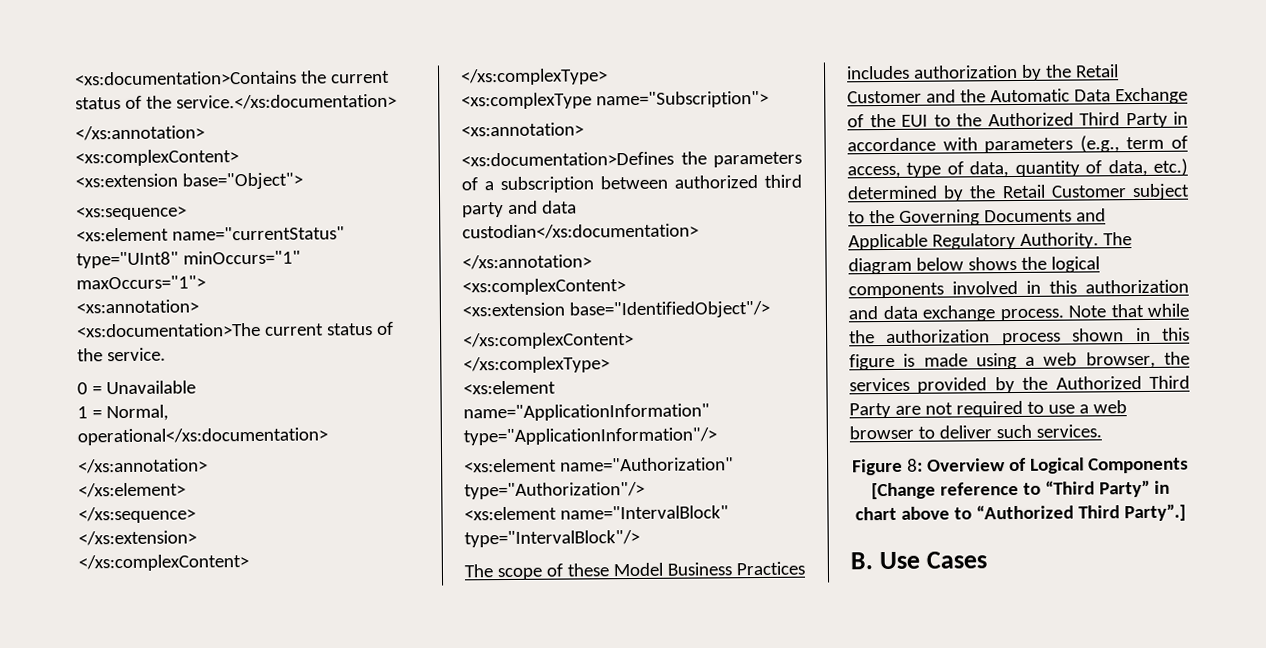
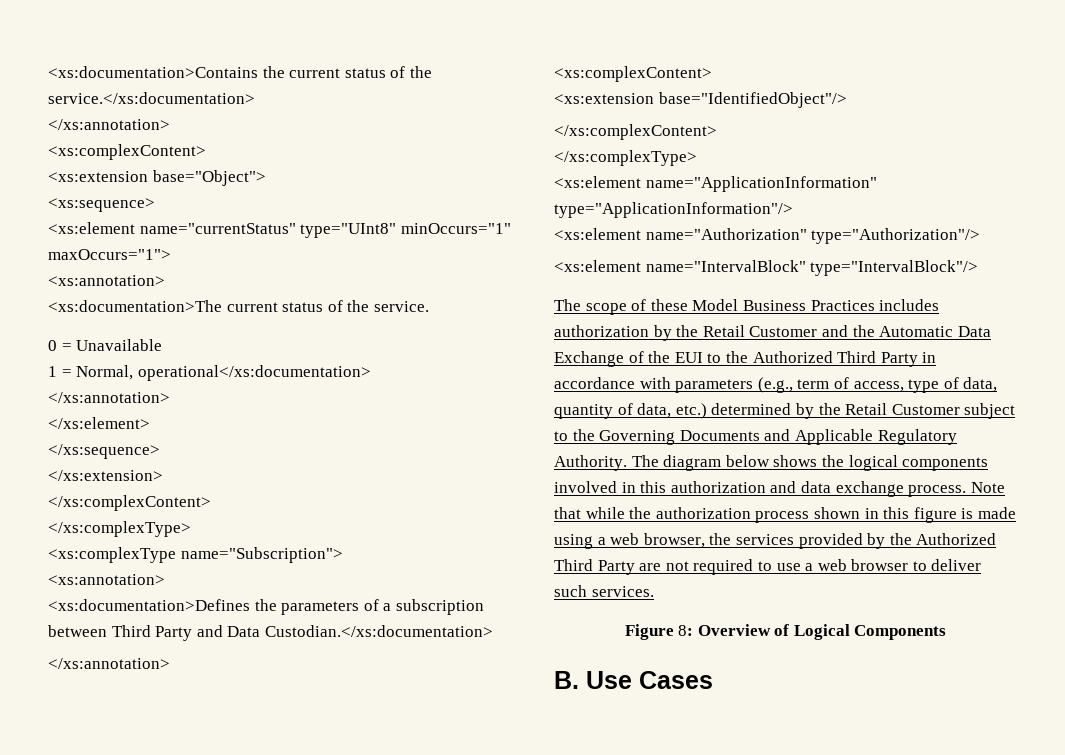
[674,174,802,189] [462,200,577,218] [462,223,699,240] authorized third party and data custodian</xs:documentation> -> [111,625,493,641] Third Party and Data Custodian.</xs:documentation>
[871,479,1170,500] [855,503,1186,522] [Change reference to “Third Party” in chart above to “Authorized Third Party”.] -> (947, 632) none

